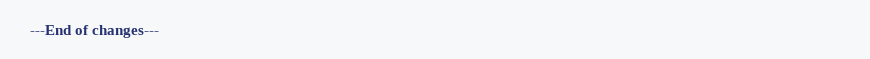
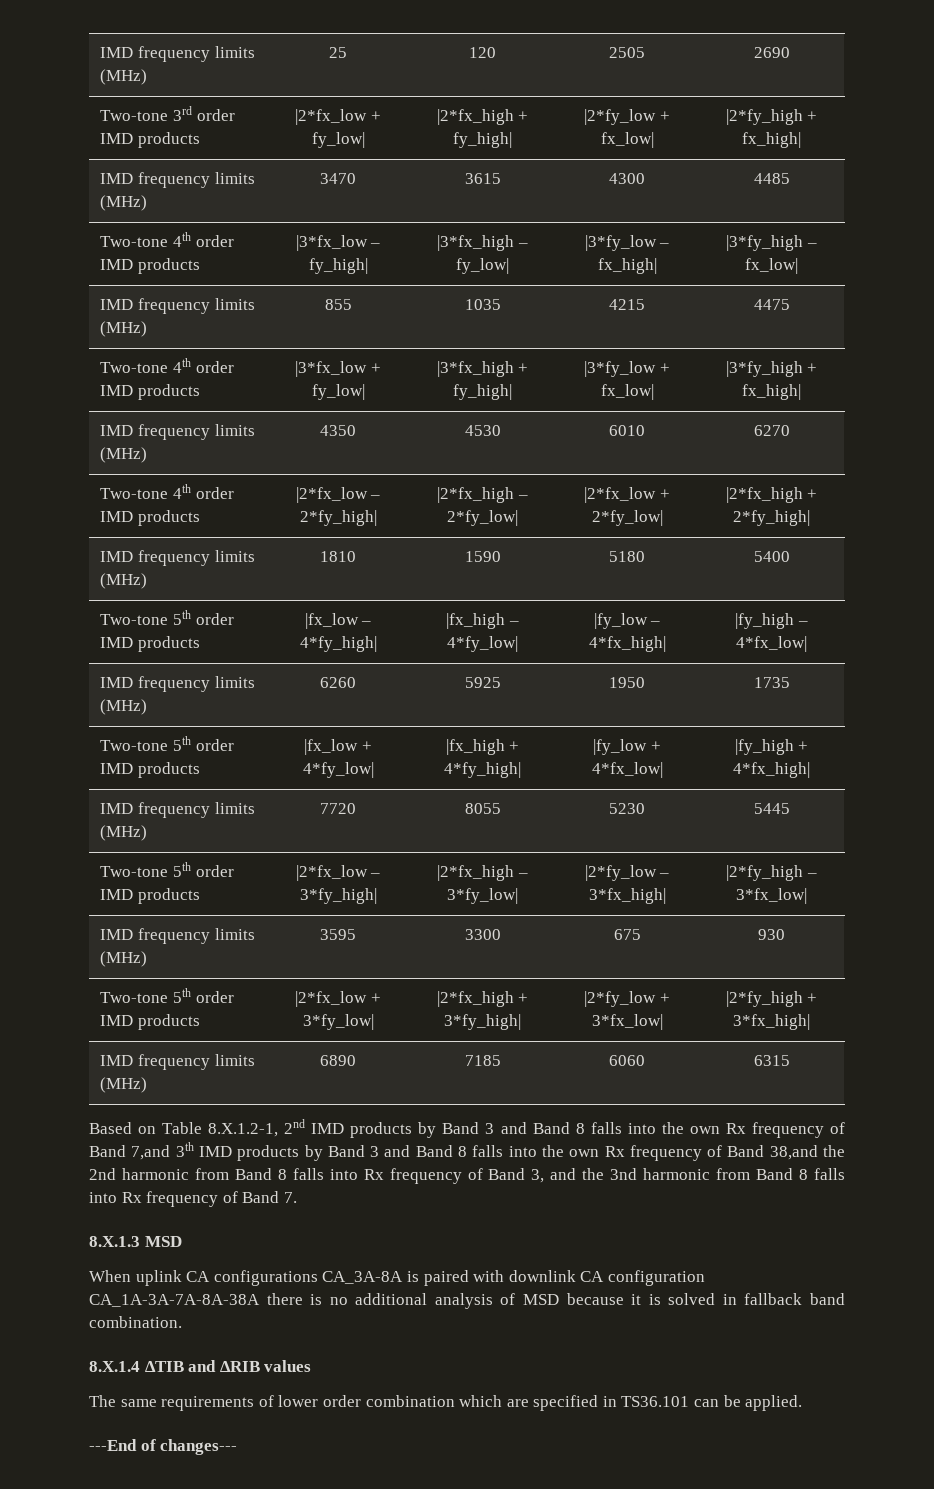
(30, 30) none -> [100,46,255,62] [100,69,148,85] [329,47,347,58] [469,47,496,58] [609,47,645,58] [753,47,790,58] [100,106,235,121] [100,132,201,148] [295,109,381,125] [311,132,365,148] [436,109,529,125] [453,132,512,148] [584,109,670,125] [600,132,654,148] [725,109,818,125] [742,132,801,148] [100,172,255,188] [100,195,148,211] [320,173,356,184] [464,173,501,184] [609,173,645,184] [753,173,790,184] [100,232,234,247] [100,258,201,274] [295,235,381,251] [308,258,368,274] [437,235,528,251] [456,258,509,274] [584,235,670,251] [597,258,657,274] [726,235,817,251] [745,258,798,274] [100,298,255,314] [100,321,148,337] [324,299,352,310] [464,299,501,310] [609,299,645,310] [753,299,790,310] [100,358,234,373] [100,384,201,400] [295,361,381,377] [311,384,365,400] [436,361,529,377] [453,384,512,400] [584,361,670,377] [600,384,654,400] [725,361,818,377] [742,384,801,400] [100,424,255,440] [100,447,148,463] [320,425,356,436] [464,425,501,436] [609,425,645,436] [753,425,790,436] [100,484,234,499] [100,510,201,526] [295,487,381,503] [299,510,377,526] [437,487,528,503] [447,510,518,526] [584,487,670,503] [591,510,663,526] [725,487,818,503] [733,510,810,526] [100,550,255,566] [100,573,148,589] [320,551,356,562] [464,551,501,562] [609,551,645,562] [753,551,790,562] [100,610,234,625] [100,636,201,652] [304,613,372,629] [299,636,377,652] [446,613,519,629] [447,636,518,652] [593,613,661,629] [588,636,666,652] [735,613,808,629] [736,636,807,652] [100,676,255,692] [100,699,148,715] [320,677,356,688] [464,677,501,688] [609,677,645,688] [753,677,790,688] [100,736,234,751] [100,762,201,778] [304,739,372,755] [302,762,374,778] [445,739,520,755] [444,762,521,778] [593,739,661,755] [591,762,663,778] [734,739,809,755] [733,762,810,778] [100,802,255,818] [100,825,148,841] [320,803,356,814] [464,803,501,814] [609,803,645,814] [753,803,790,814] [100,862,234,877] [100,888,201,904] [295,865,381,881] [299,888,377,904] [437,865,528,881] [447,888,518,904] [584,865,670,881] [588,888,666,904] [726,865,817,881] [736,888,807,904] [100,928,255,944] [100,951,148,967] [320,929,356,940] [464,929,501,940] [613,929,641,940] [758,929,785,940] [100,988,234,1003] [100,1014,201,1030] [295,991,381,1007] [302,1014,374,1030] [436,991,529,1007] [444,1014,521,1030] [584,991,670,1007] [591,1014,663,1030] [725,991,818,1007] [733,1014,810,1030] [100,1054,255,1070] [100,1077,148,1093] [320,1055,356,1066] [464,1055,501,1066] [609,1055,645,1066] [753,1055,790,1066] [89,1119,845,1138] [89,1142,845,1161] [89,1168,845,1184] [89,1191,297,1207] [89,1236,182,1247] [89,1270,705,1286] [89,1293,845,1309] [89,1316,182,1328] [89,1360,312,1372] [89,1395,803,1411] IMD frequency limits (MHz) | 25 | 120 | 2505 | 2690 // Two-tone 3rd order IMD products | |2*fx_low + fy_low| | |2*fx_high + fy_high| | |2*fy_low + fx_low| | |2*fy_high + fx_high| // IMD frequency limits (MHz) | 3470 | 3615 | 4300 | 4485 // Two-tone 4th order IMD products | |3*fx_low – fy_high| | |3*fx_high – fy_low| | |3*fy_low – fx_high| | |3*fy_high – fx_low| // IMD frequency limits (MHz) | 855 | 1035 | 4215 | 4475 // Two-tone 4th order IMD products | |3*fx_low + fy_low| | |3*fx_high + fy_high| | |3*fy_low + fx_low| | |3*fy_high + fx_high| // IMD frequency limits (MHz) | 4350 | 4530 | 6010 | 6270 // Two-tone 4th order IMD products | |2*fx_low – 2*fy_high| | |2*fx_high – 2*fy_low| | |2*fx_low + 2*fy_low| | |2*fx_high + 2*fy_high| // IMD frequency limits (MHz) | 1810 | 1590 | 5180 | 5400 // Two-tone 5th order IMD products | |fx_low – 4*fy_high| | |fx_high – 4*fy_low| | |fy_low – 4*fx_high| | |fy_high – 4*fx_low| // IMD frequency limits (MHz) | 6260 | 5925 | 1950 | 1735 // Two-tone 5th order IMD products | |fx_low + 4*fy_low| | |fx_high + 4*fy_high| | |fy_low + 4*fx_low| | |fy_high + 4*fx_high| // IMD frequency limits (MHz) | 7720 | 8055 | 5230 | 5445 // Two-tone 5th order IMD products | |2*fx_low – 3*fy_high| | |2*fx_high – 3*fy_low| | |2*fy_low – 3*fx_high| | |2*fy_high – 3*fx_low| // IMD frequency limits (MHz) | 3595 | 3300 | 675 | 930 // Two-tone 5th order IMD products | |2*fx_low + 3*fy_low| | |2*fx_high + 3*fy_high| | |2*fy_low + 3*fx_low| | |2*fy_high + 3*fx_high| // IMD frequency limits (MHz) | 6890 | 7185 | 6060 | 6315 // Based on Table 8.X.1.2-1, 2nd IMD products by Band 3 and Band 8 falls into the own Rx frequency of Band 7,and 3th IMD products by Band 3 and Band 8 falls into the own Rx frequency of Band 38,and the 2nd harmonic from Band 8 falls into Rx frequency of Band 3, and the 3nd harmonic from Band 8 falls into Rx frequency of Band 7. // 8.X.1.3 MSD // When uplink CA configurations CA_3A-8A is paired with downlink CA configuration CA_1A-3A-7A-8A-38A there is no additional analysis of MSD because it is solved in fallback band combination. // 8.X.1.4 ∆TIB and ∆RIB values // The same requirements of lower order combination which are specified in TS36.101 can be applied. //

